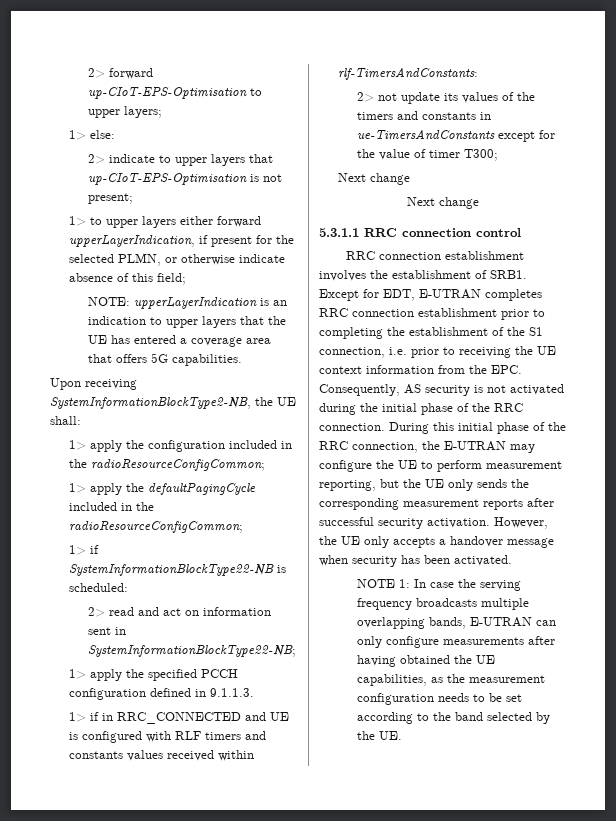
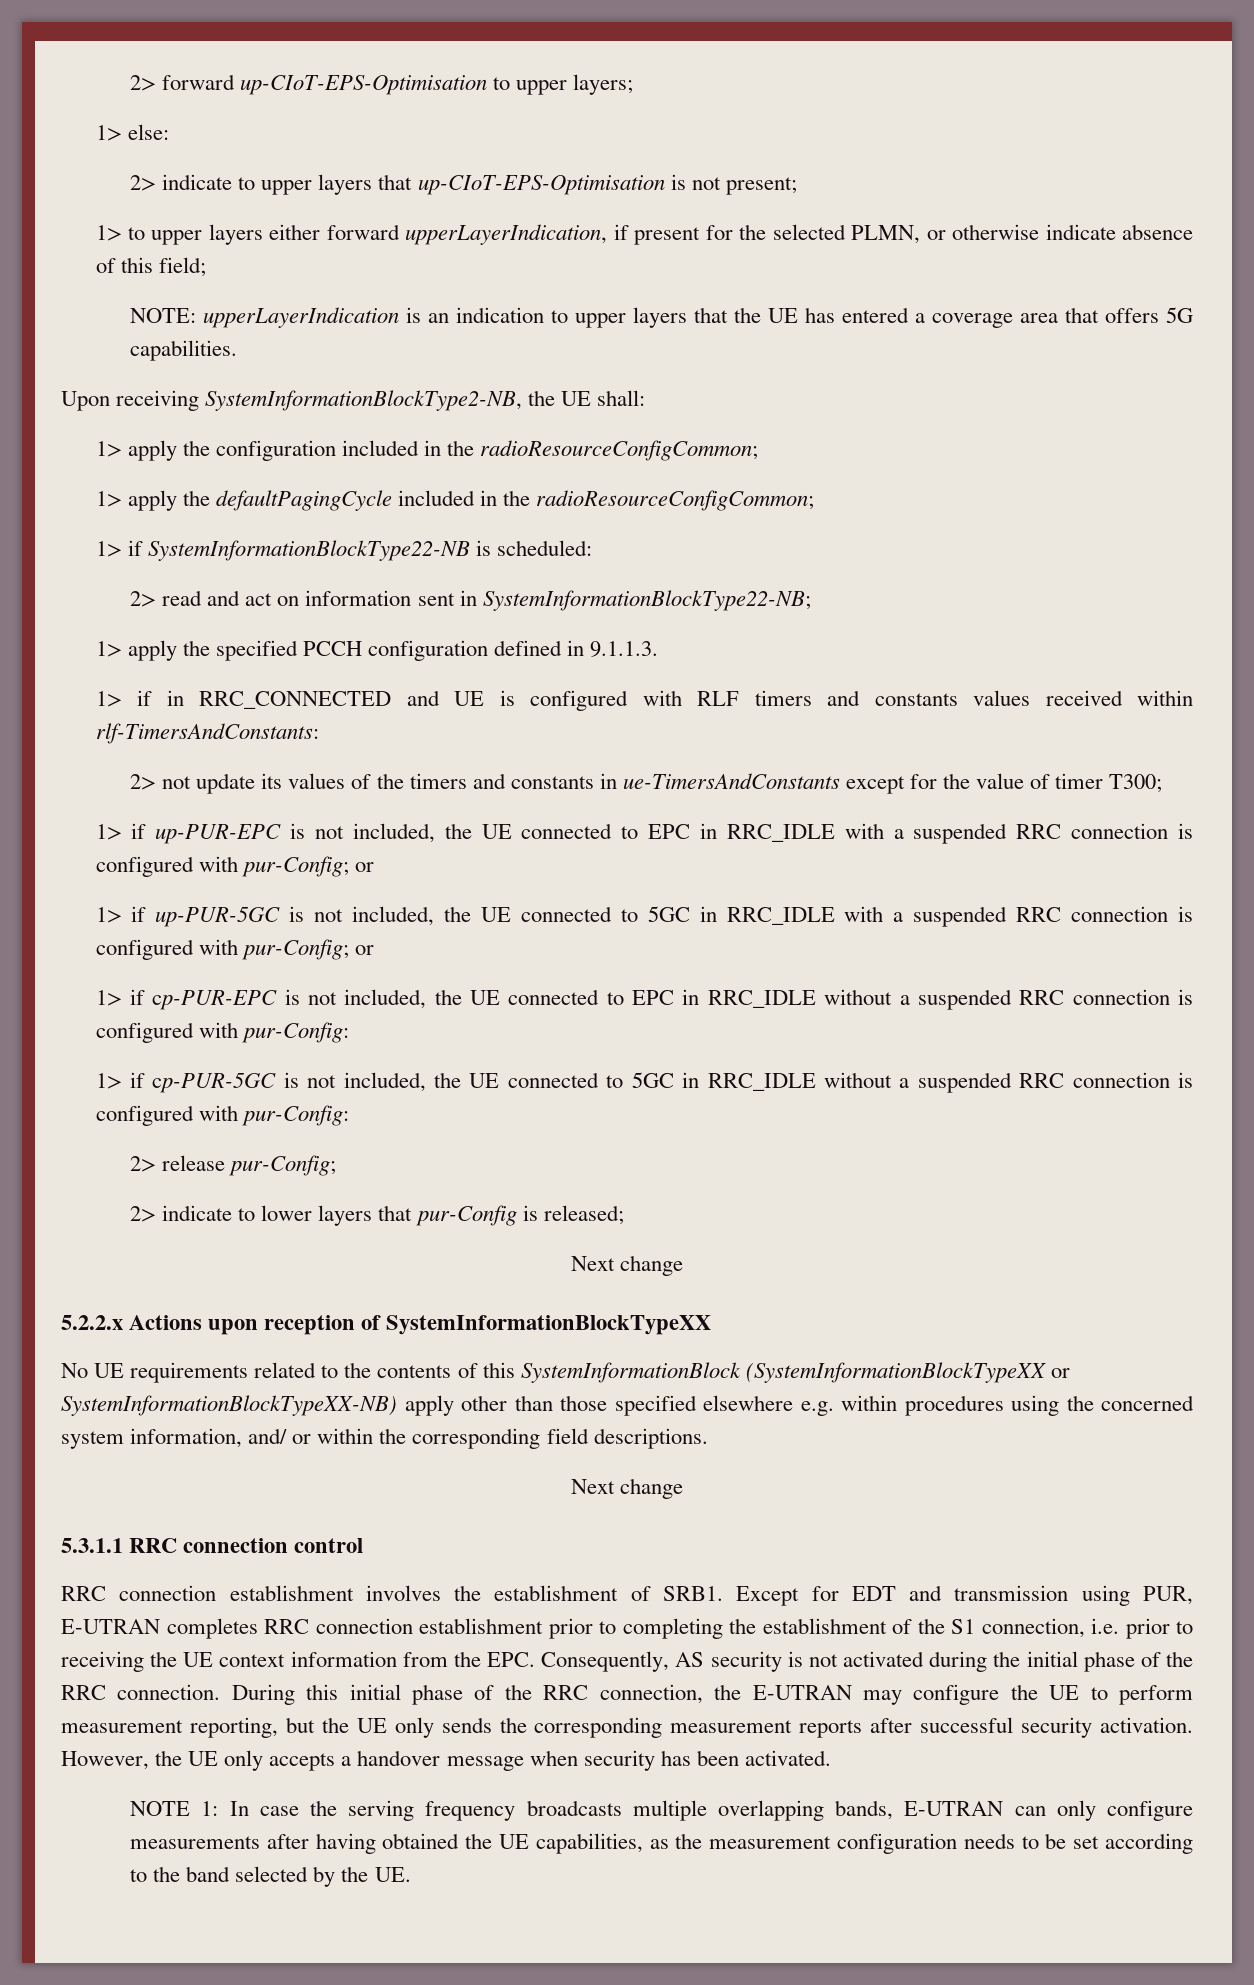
[337,173,410,185] Next change -> [95,823,1193,844] [95,856,374,877] [95,906,1193,927] [95,939,374,960] [95,989,1193,1010] [95,1022,349,1043] [95,1072,1193,1093] [95,1105,349,1126] [130,1155,337,1176] [130,1205,624,1226] [570,1255,684,1276] [61,1315,712,1335] [61,1362,1070,1383] [61,1395,1194,1416] [61,1428,708,1449] 1> if up-PUR-EPC is not included, the UE connected to EPC in RRC_IDLE with a suspended RRC connection is configured with pur-Config; or // 1> if up-PUR-5GC is not included, the UE connected to 5GC in RRC_IDLE with a suspended RRC connection is configured with pur-Config; or // 1> if cp-PUR-EPC is not included, the UE connected to EPC in RRC_IDLE without a suspended RRC connection is configured with pur-Config: // 1> if cp-PUR-5GC is not included, the UE connected to 5GC in RRC_IDLE without a suspended RRC connection is configured with pur-Config: // 2> release pur-Config; // 2> indicate to lower layers that pur-Config is released; // Next change // 5.2.2.x Actions upon reception of SystemInformationBlockTypeXX // No UE requirements related to the contents of this SystemInformationBlock (SystemInformationBlockTypeXX or SystemInformationBlockTypeXX-NB) apply other than those specified elsewhere e.g. within procedures using the concerned system information, and/ or within the corresponding field descriptions.
[383,289,415,301] EDT, -> [851,1585,1194,1606] EDT and transmission using PUR,

